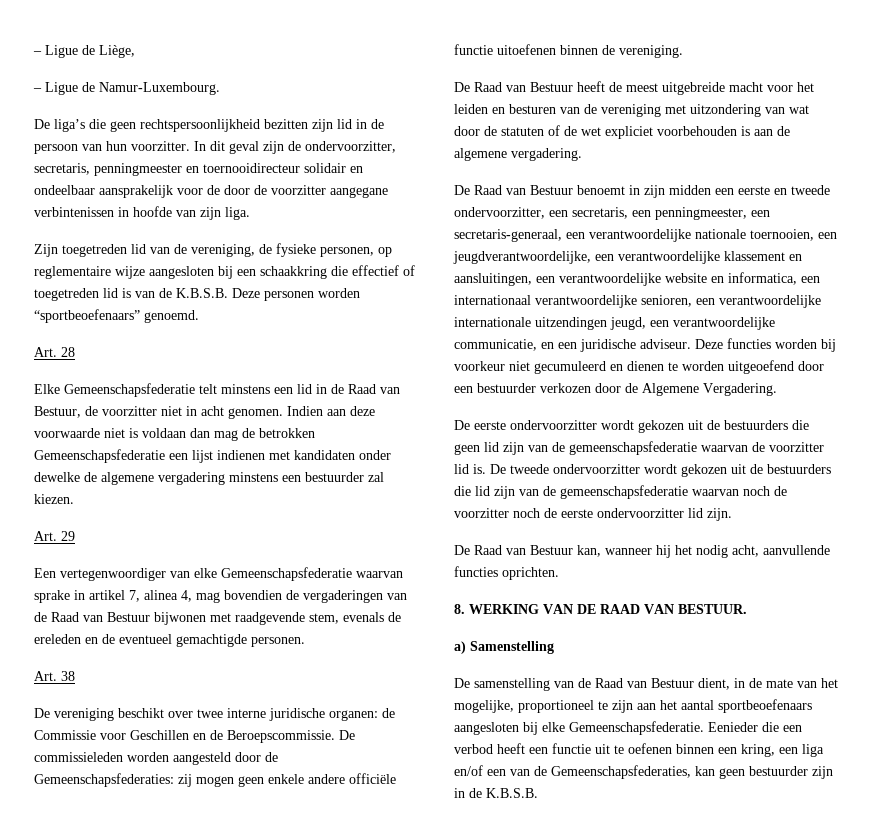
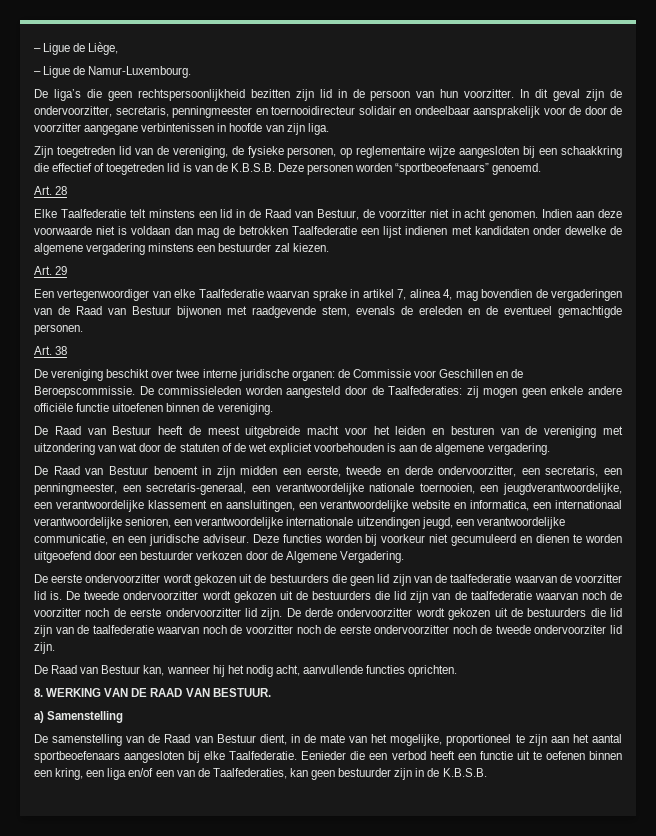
[64,383,195,397] Gemeenschapsfederatie -> [60,209,126,218] Taalfederatie
[34,449,165,463] Gemeenschapsfederatie -> [292,226,357,235] Taalfederatie
[221,567,352,581] Gemeenschapsfederatie -> [198,289,264,298] Taalfederatie
[34,773,174,787] Gemeenschapsfederaties: -> [388,386,463,395] Taalfederaties:
[738,185,830,195] eerste en tweede -> [306,466,433,477] eerste, tweede en derde
[569,441,697,455] gemeenschapsfederatie -> [450,574,512,583] taalfederatie
[560,485,688,499] gemeenschapsfederatie -> [470,591,532,600] taalfederatie
(732, 514) none -> [286,608,622,620] [34,625,622,637] [34,642,55,654] De derde ondervoorzitter wordt gekozen uit de bestuurders die lid zijn van de taalfederatie waarvan noch de voorzitter noch de eerste ondervoorzitter noch de tweede ondervoorziter lid zijn.
[569,721,704,735] Gemeenschapsfederatie. -> [229,751,298,760] Taalfederatie.
[551,765,691,779] Gemeenschapsfederaties, -> [212,768,287,779] Taalfederaties,

